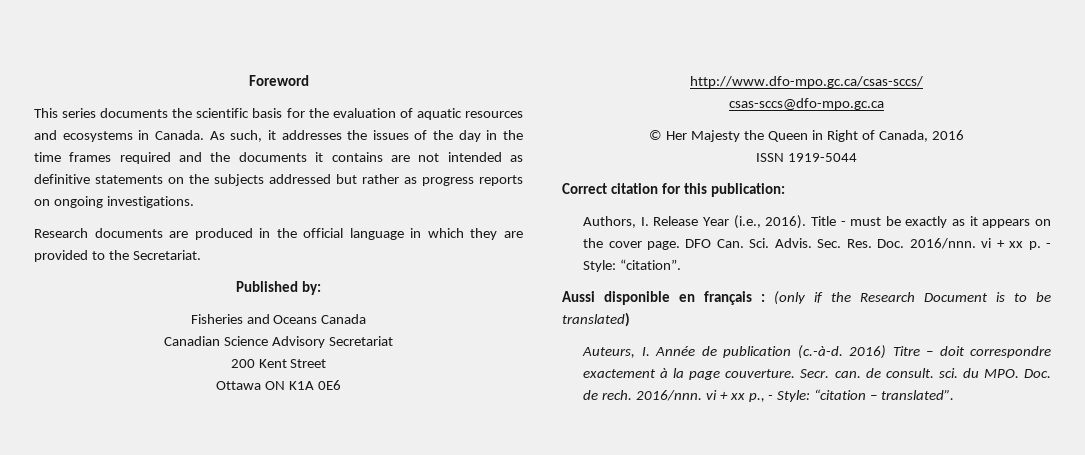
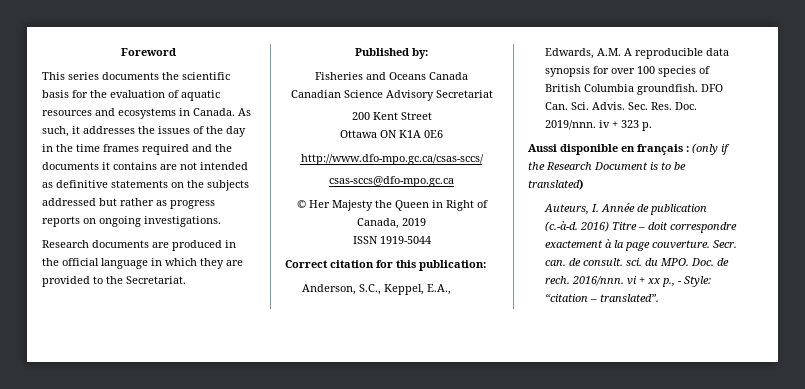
[931,130,964,140] 2016 -> [402,218,426,226] 2019
[583,215,1052,229] [583,238,680,250] Authors, I. Release Year (i.e., 2016). Title - must be exactly as it appears on the cover page. -> [302,284,452,295] [545,48,730,59] [545,66,711,77] [545,84,699,95] Anderson, S.C., Keppel, E.A., Edwards, A.M. A reproducible data synopsis for over 100 species of British Columbia groundfish.
[909,238,1051,250] [583,259,681,272] 2016/nnn. vi + xx p. - Style: “citation”. -> [545,120,653,131] 2019/nnn. iv + 323 p.

